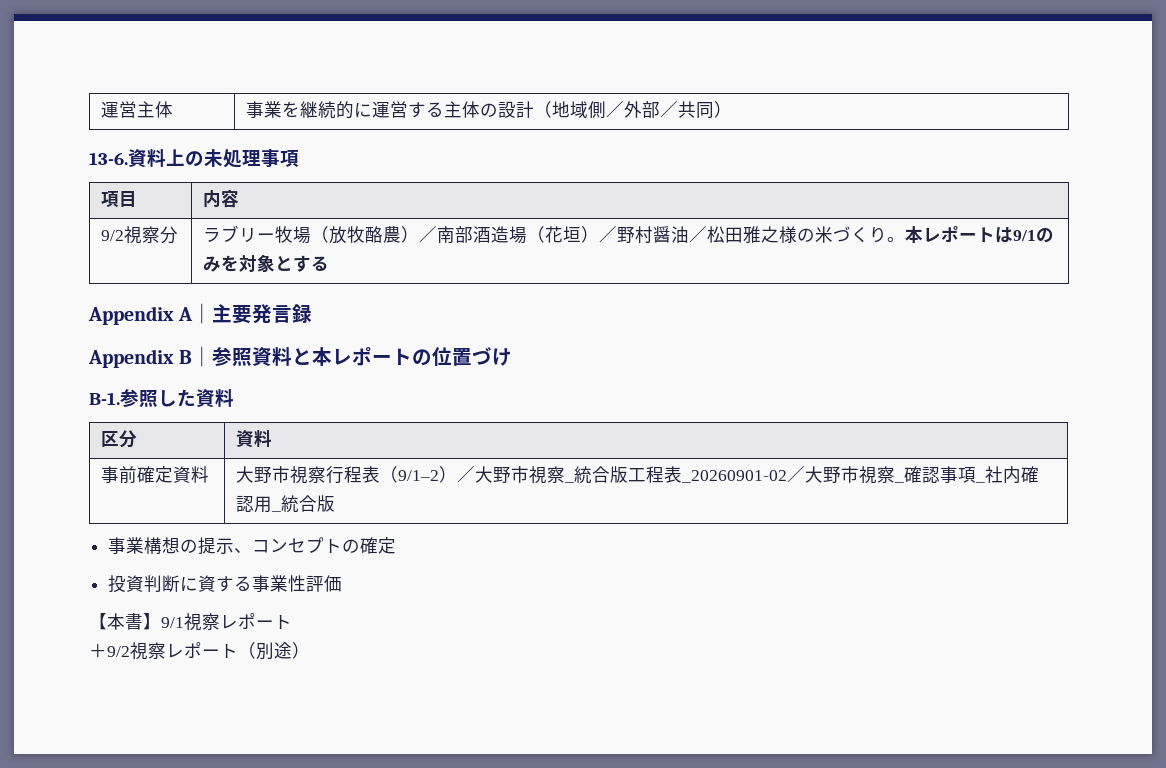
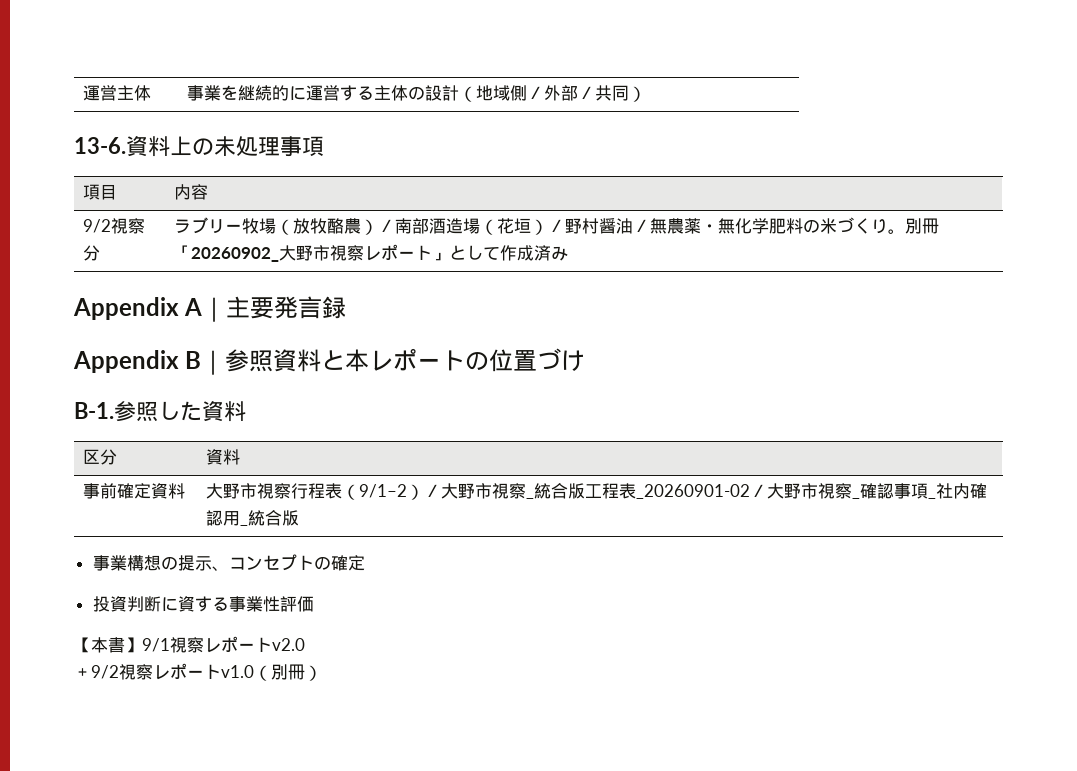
[706,225,1054,243] [202,254,329,272] 松田雅之様の米づくり。本レポートは9/1のみを対象とする -> [649,217,939,234] [173,244,568,262] 無農薬・無化学肥料の米づくり。別冊「20260902_大野市視察レポート」として作成済み
(292, 621) none -> [272,638,305,651] v2.0
[238,642,292,660] （別途 -> [221,664,305,681] v1.0（別冊

